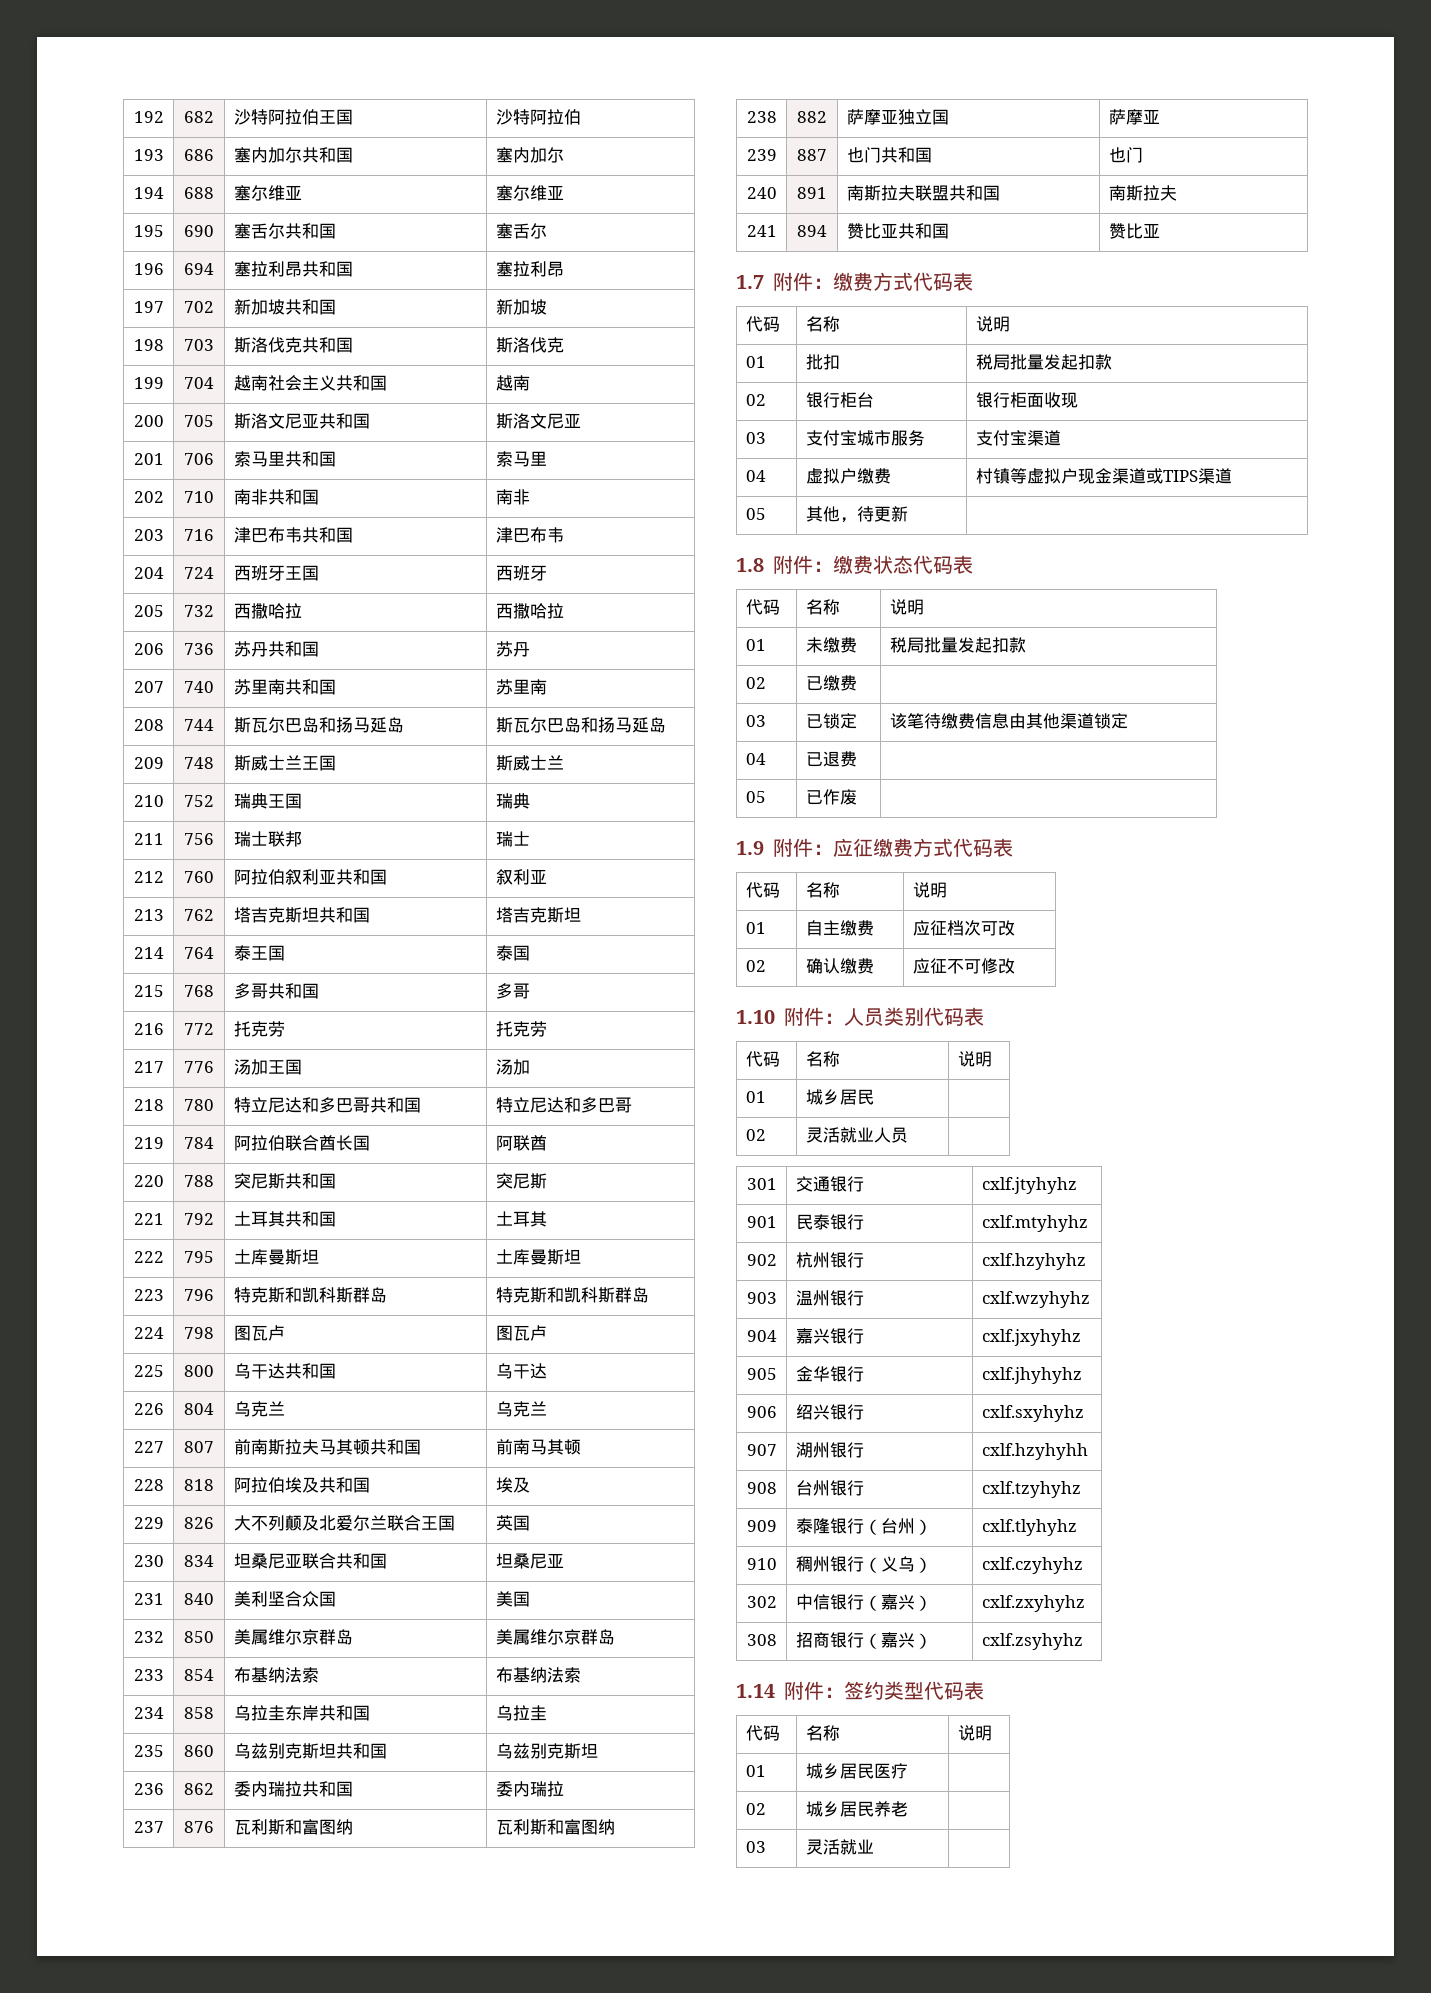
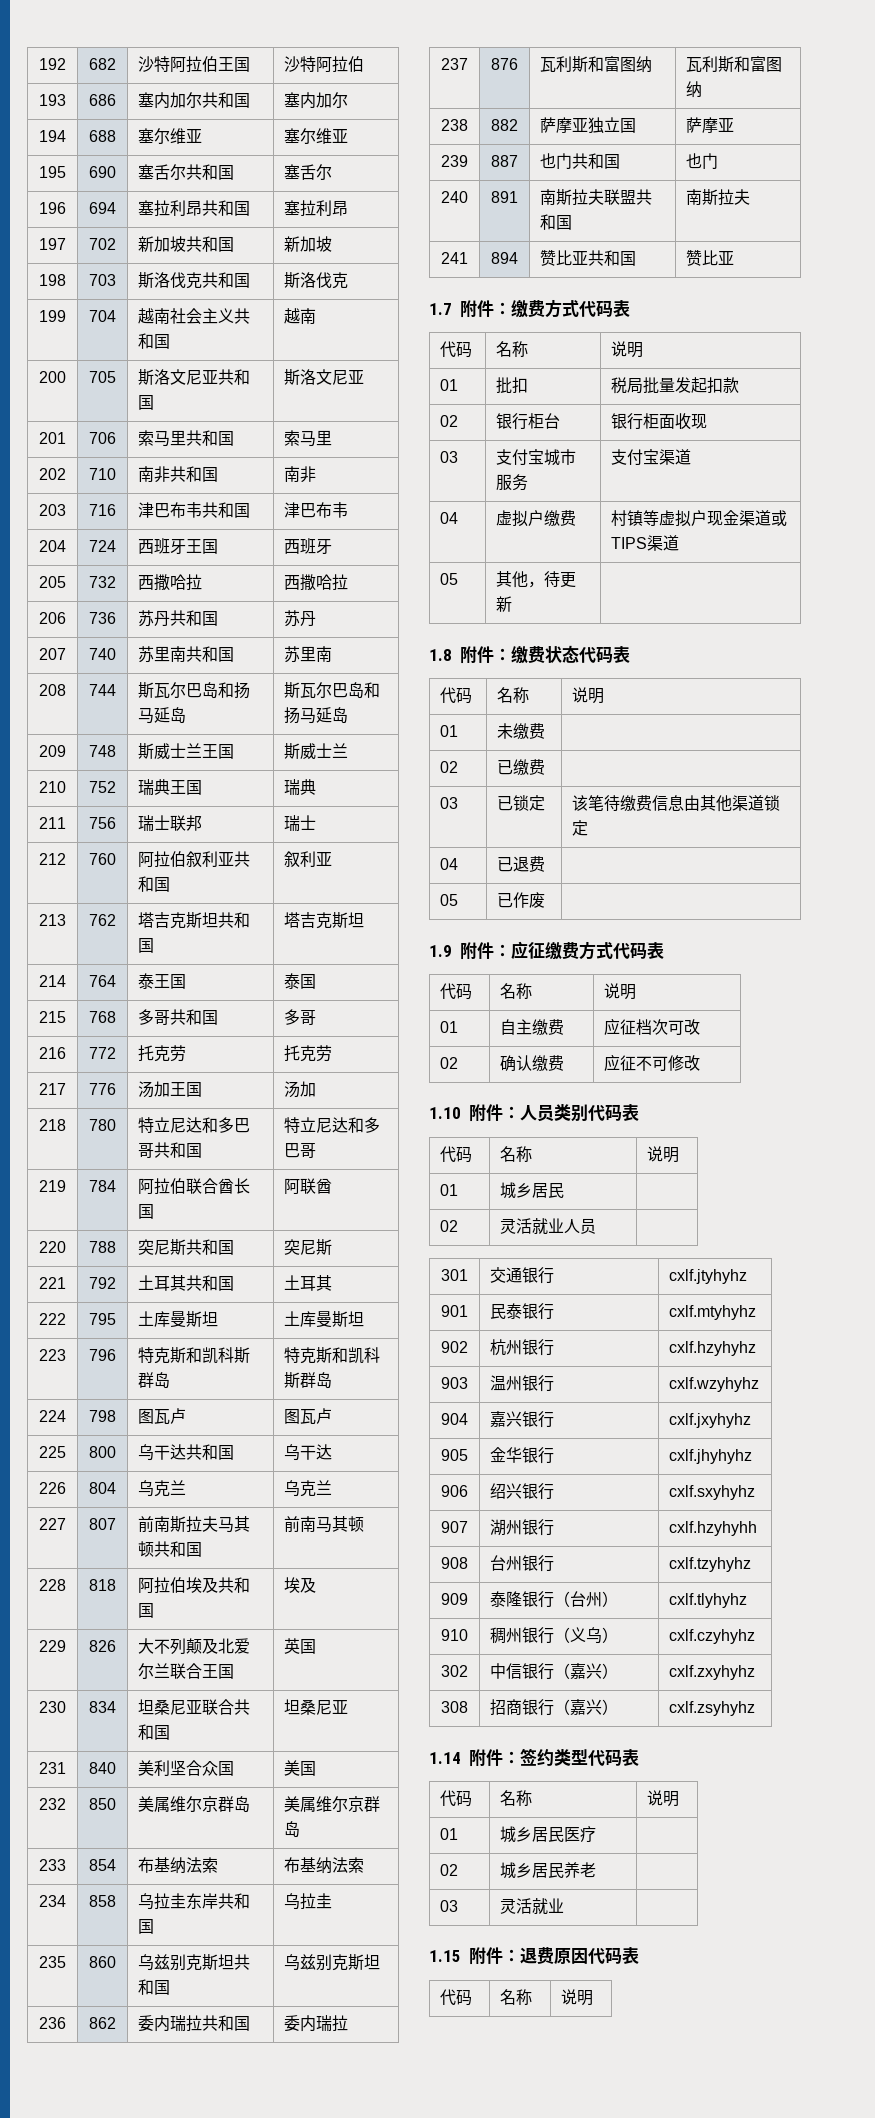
[889,637,1026,653] 税局批量发起扣款 -> (546, 731) none
(874, 1846) none -> [429,1947,639,1965] [440,1989,473,2006] [500,1989,533,2005] [561,1989,594,2006] // 1.15附件：退费原因代码表 // 代码 | 名称 | 说明

